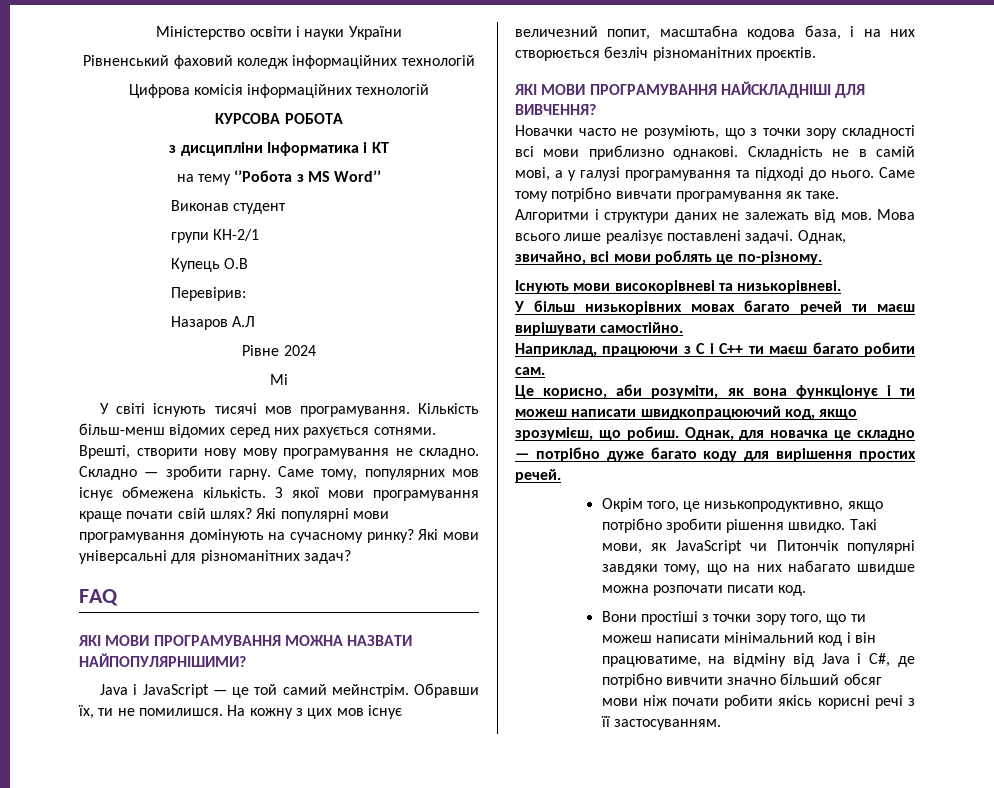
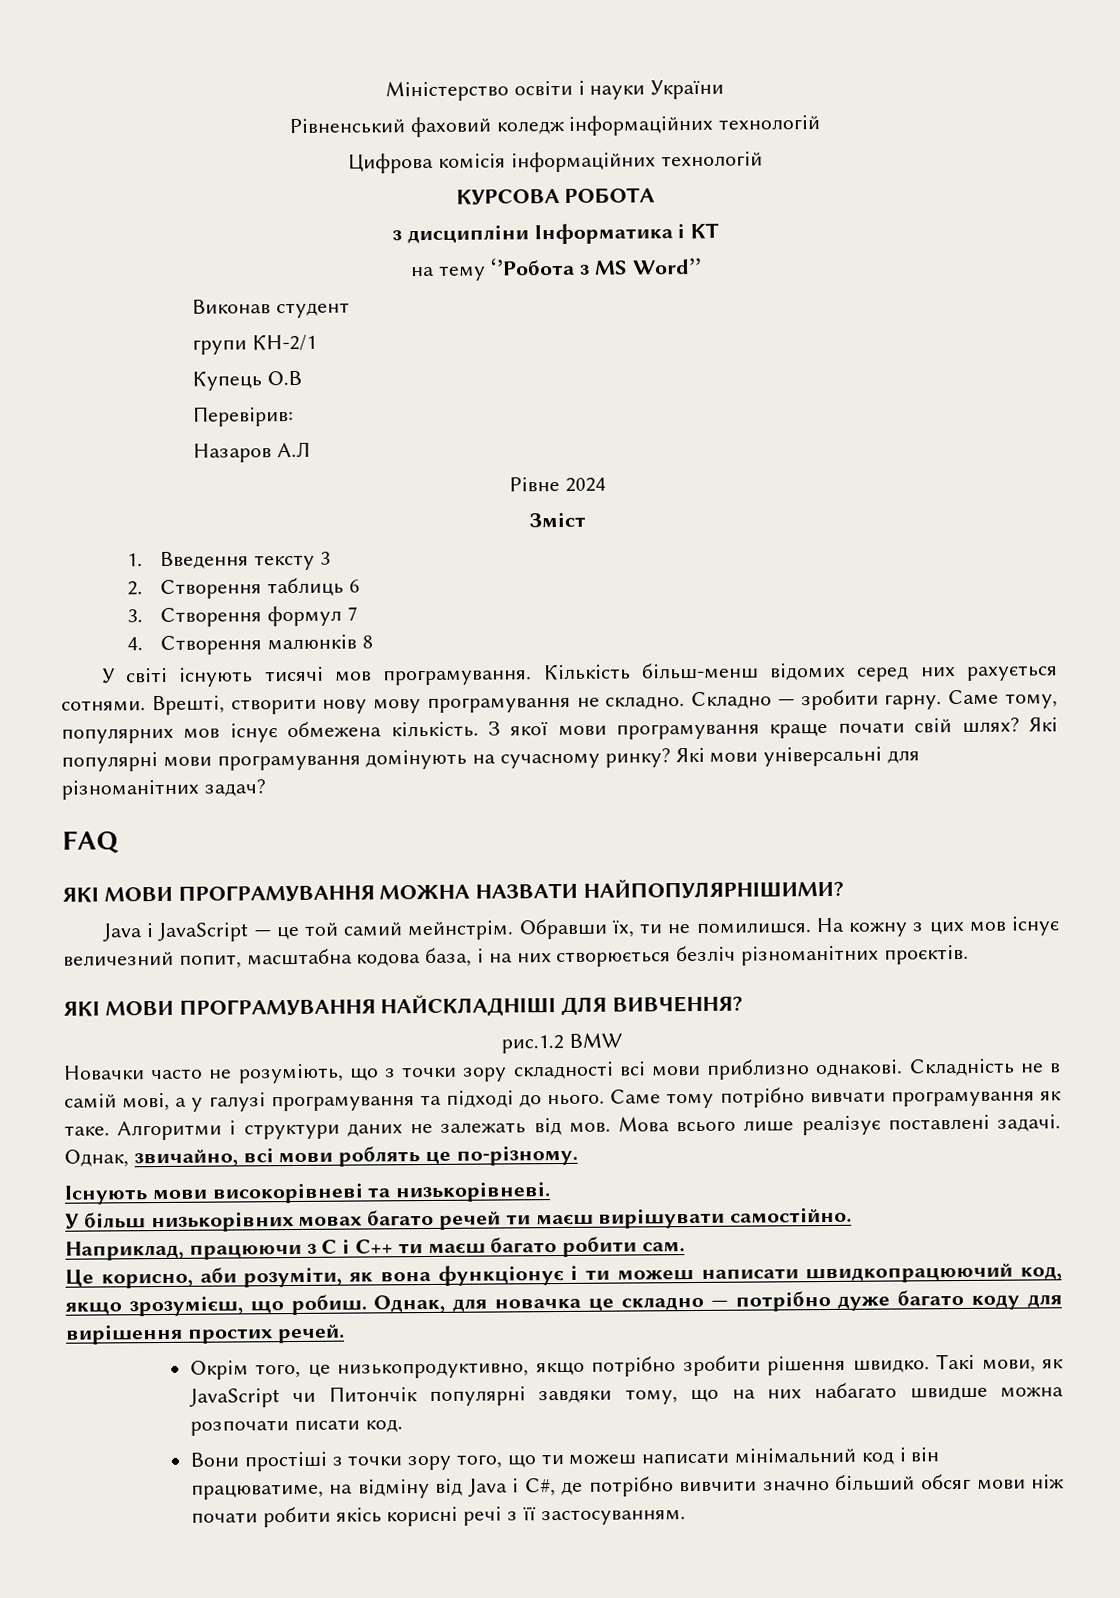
[270,374,288,385] Мі -> [529,512,586,529] [126,551,331,571] [126,577,360,599] [126,605,358,627] [126,634,373,655] Зміст // 1. Введення тексту 3 // 2. Створення таблиць 6 // 3. Створення формул 7 // 4. Створення малюнків 8
(596, 109) none -> [501,1032,623,1054] // рис.1.2 BMW

